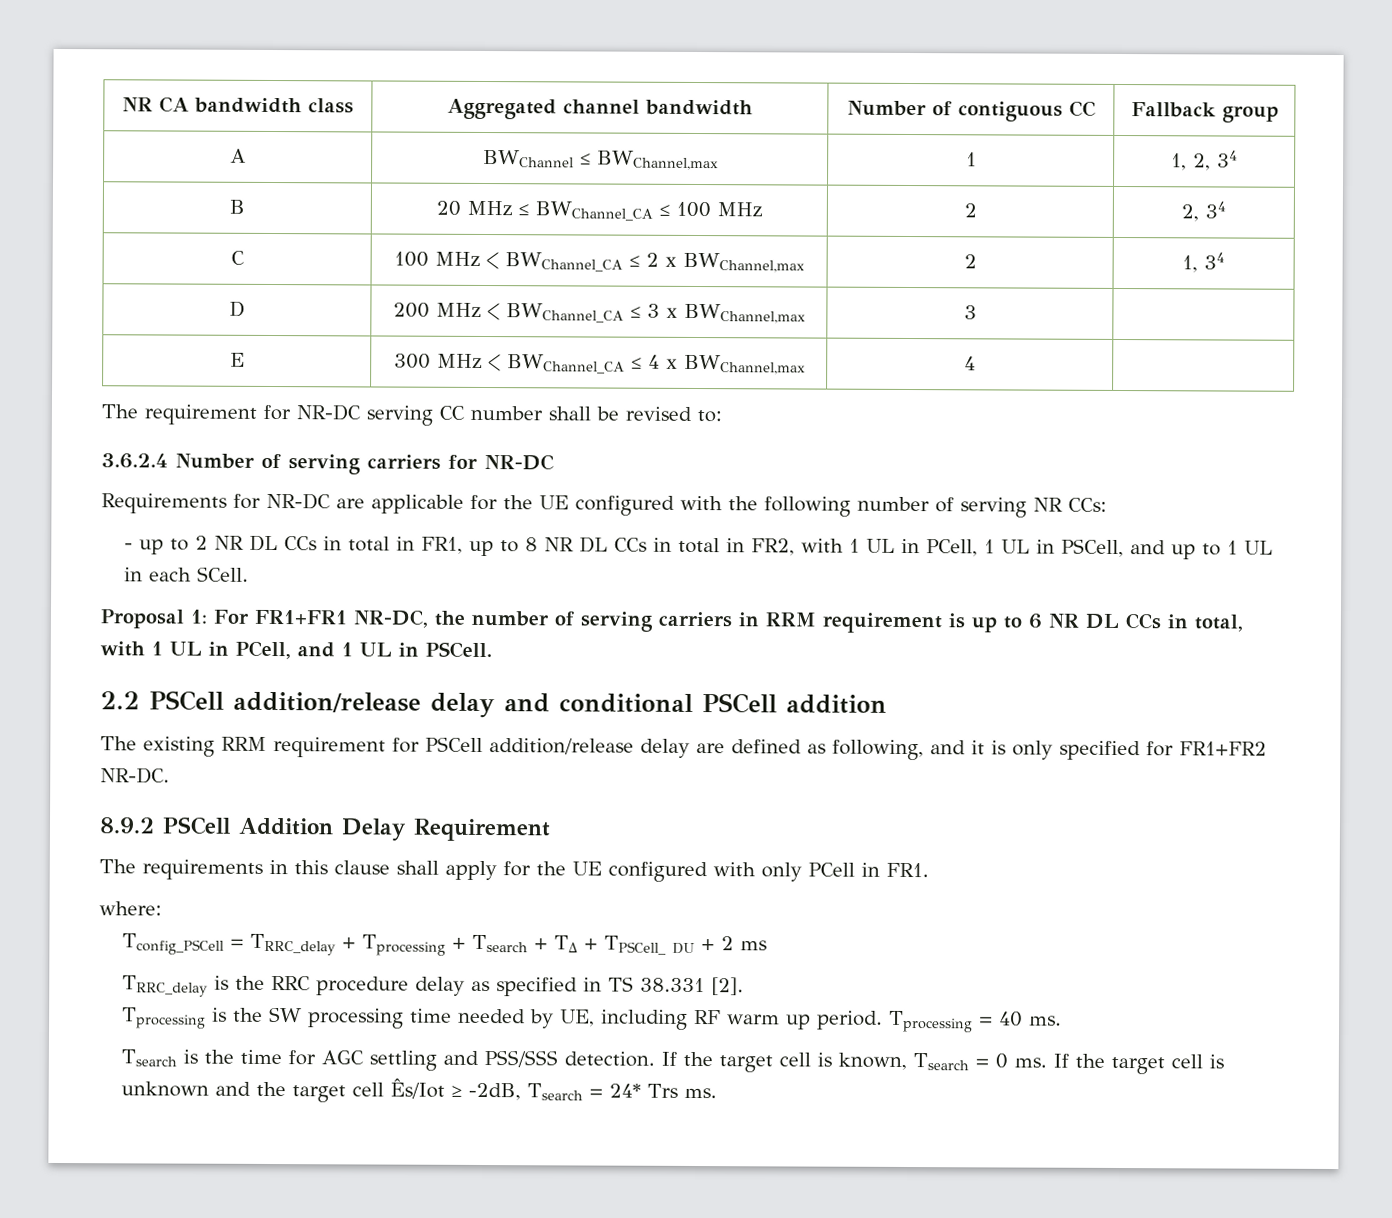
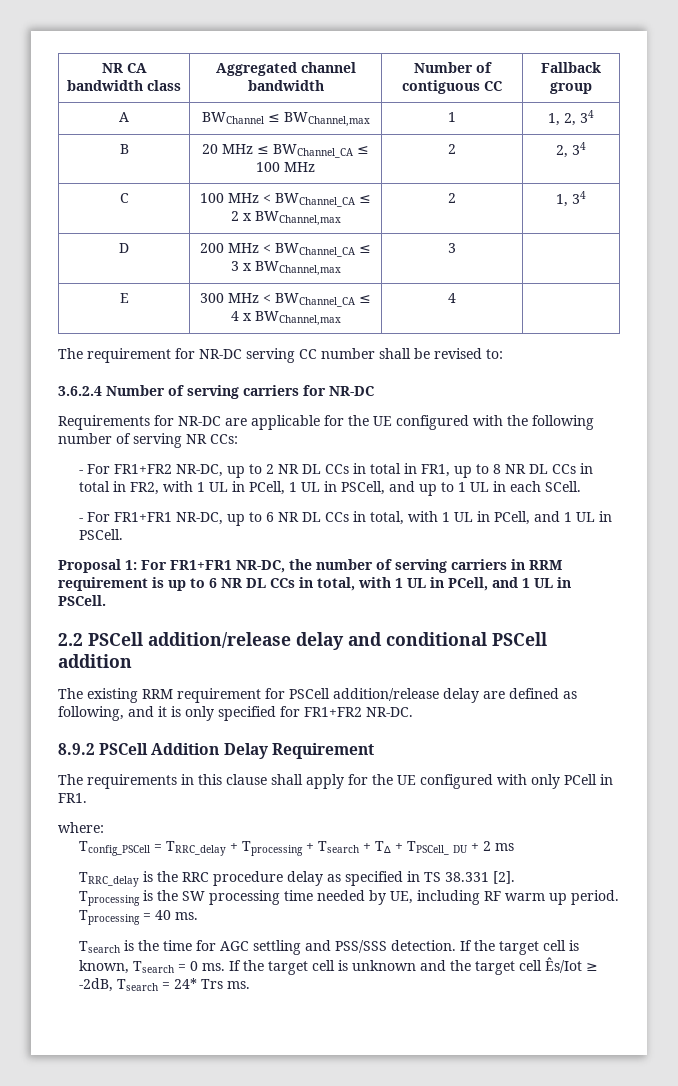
(134, 546) none -> [86,464,223,477] For FR1+FR2 NR-DC,
(250, 574) none -> [78,511,612,526] [78,529,123,540] // - For FR1+FR1 NR-DC, up to 6 NR DL CCs in total, with 1 UL in PCell, and 1 UL in PSCell.

